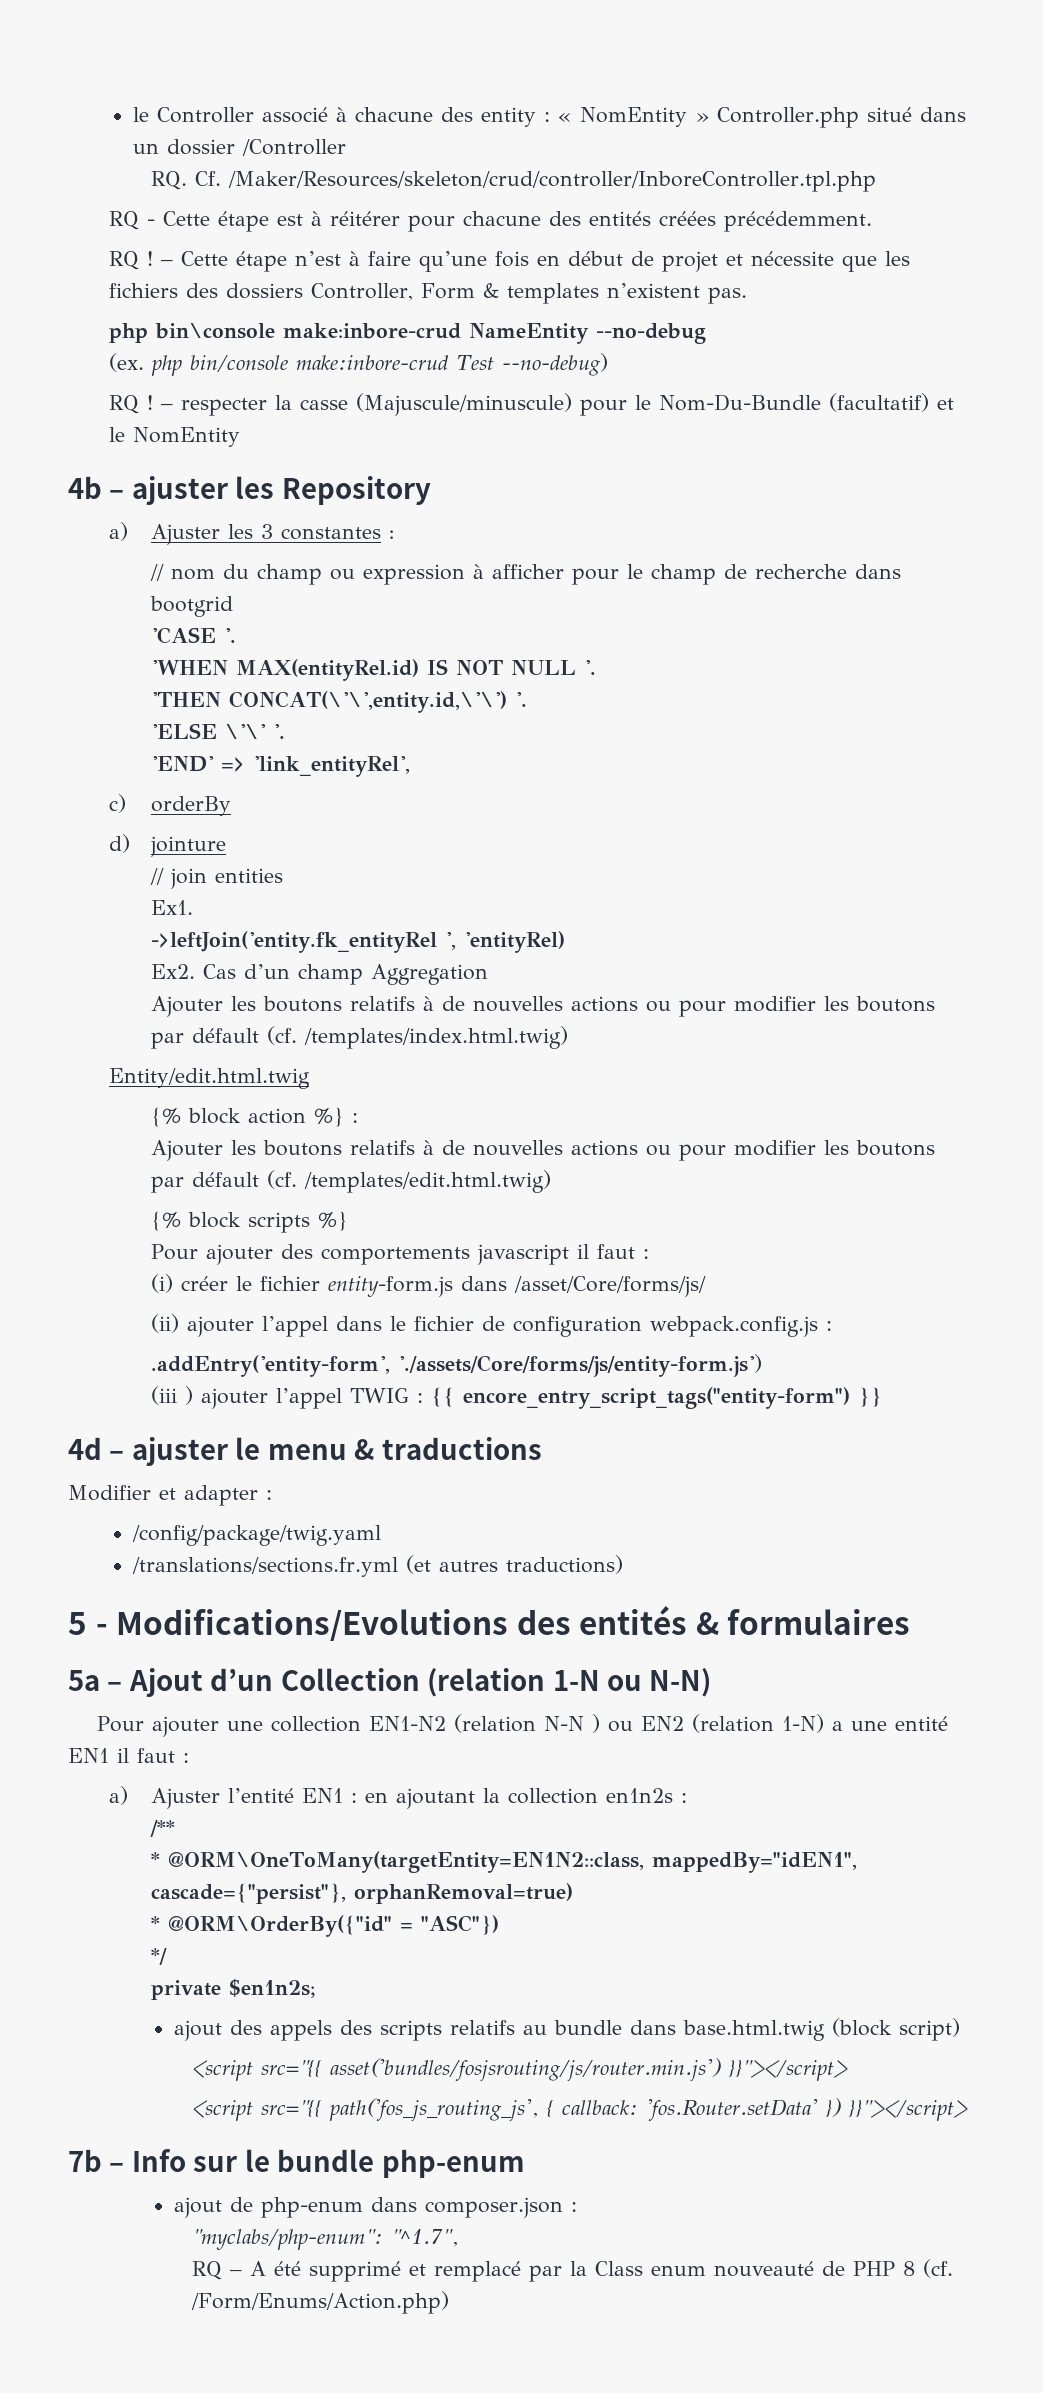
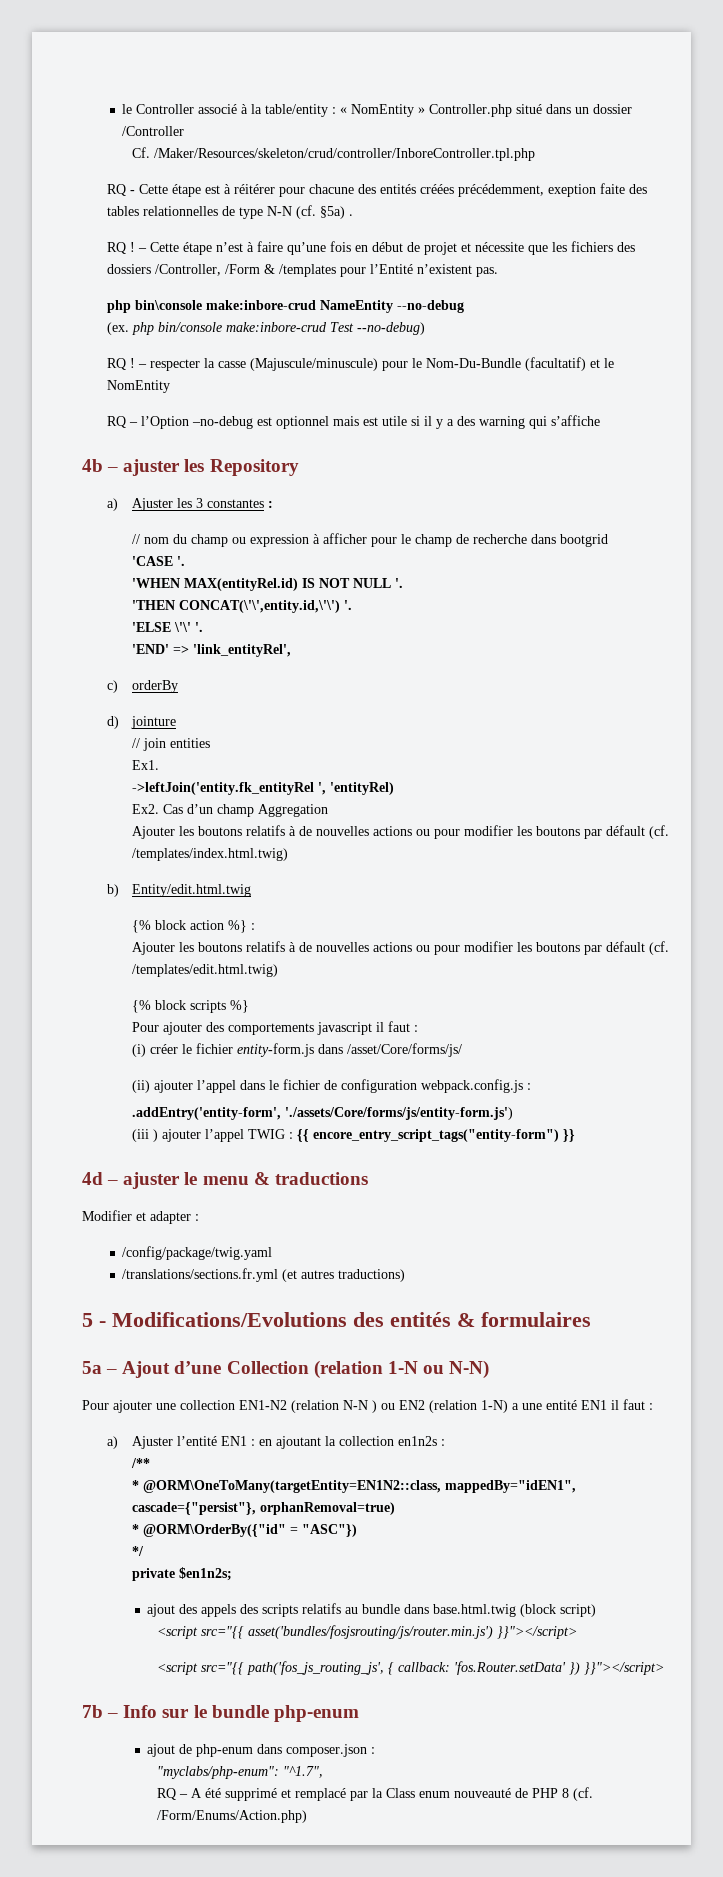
[355,107,537,127] chacune des entity -> [251,104,329,117] la table/entity
[150,171,187,190] RQ. -> (185, 131) none
[724,211,873,232] précédemment. -> [458,183,648,197] [107,205,354,219] précédemment, exeption faite des tables relationnelles de type N-N (cf. §5a) .
[311,283,600,304] Controller, Form & templates -> [155,264,414,277] /Controller, /Form & /templates pour l’Entité
(241, 437) none -> [107,415,601,429] // RQ – l’Option –no-debug est optionnel mais est utile si il y a des warning qui s’affiche
(568, 1037) none -> [107,884,120,897] b)
[210,1668,274,1691] d’un -> [174,1361,222,1374] d’une

